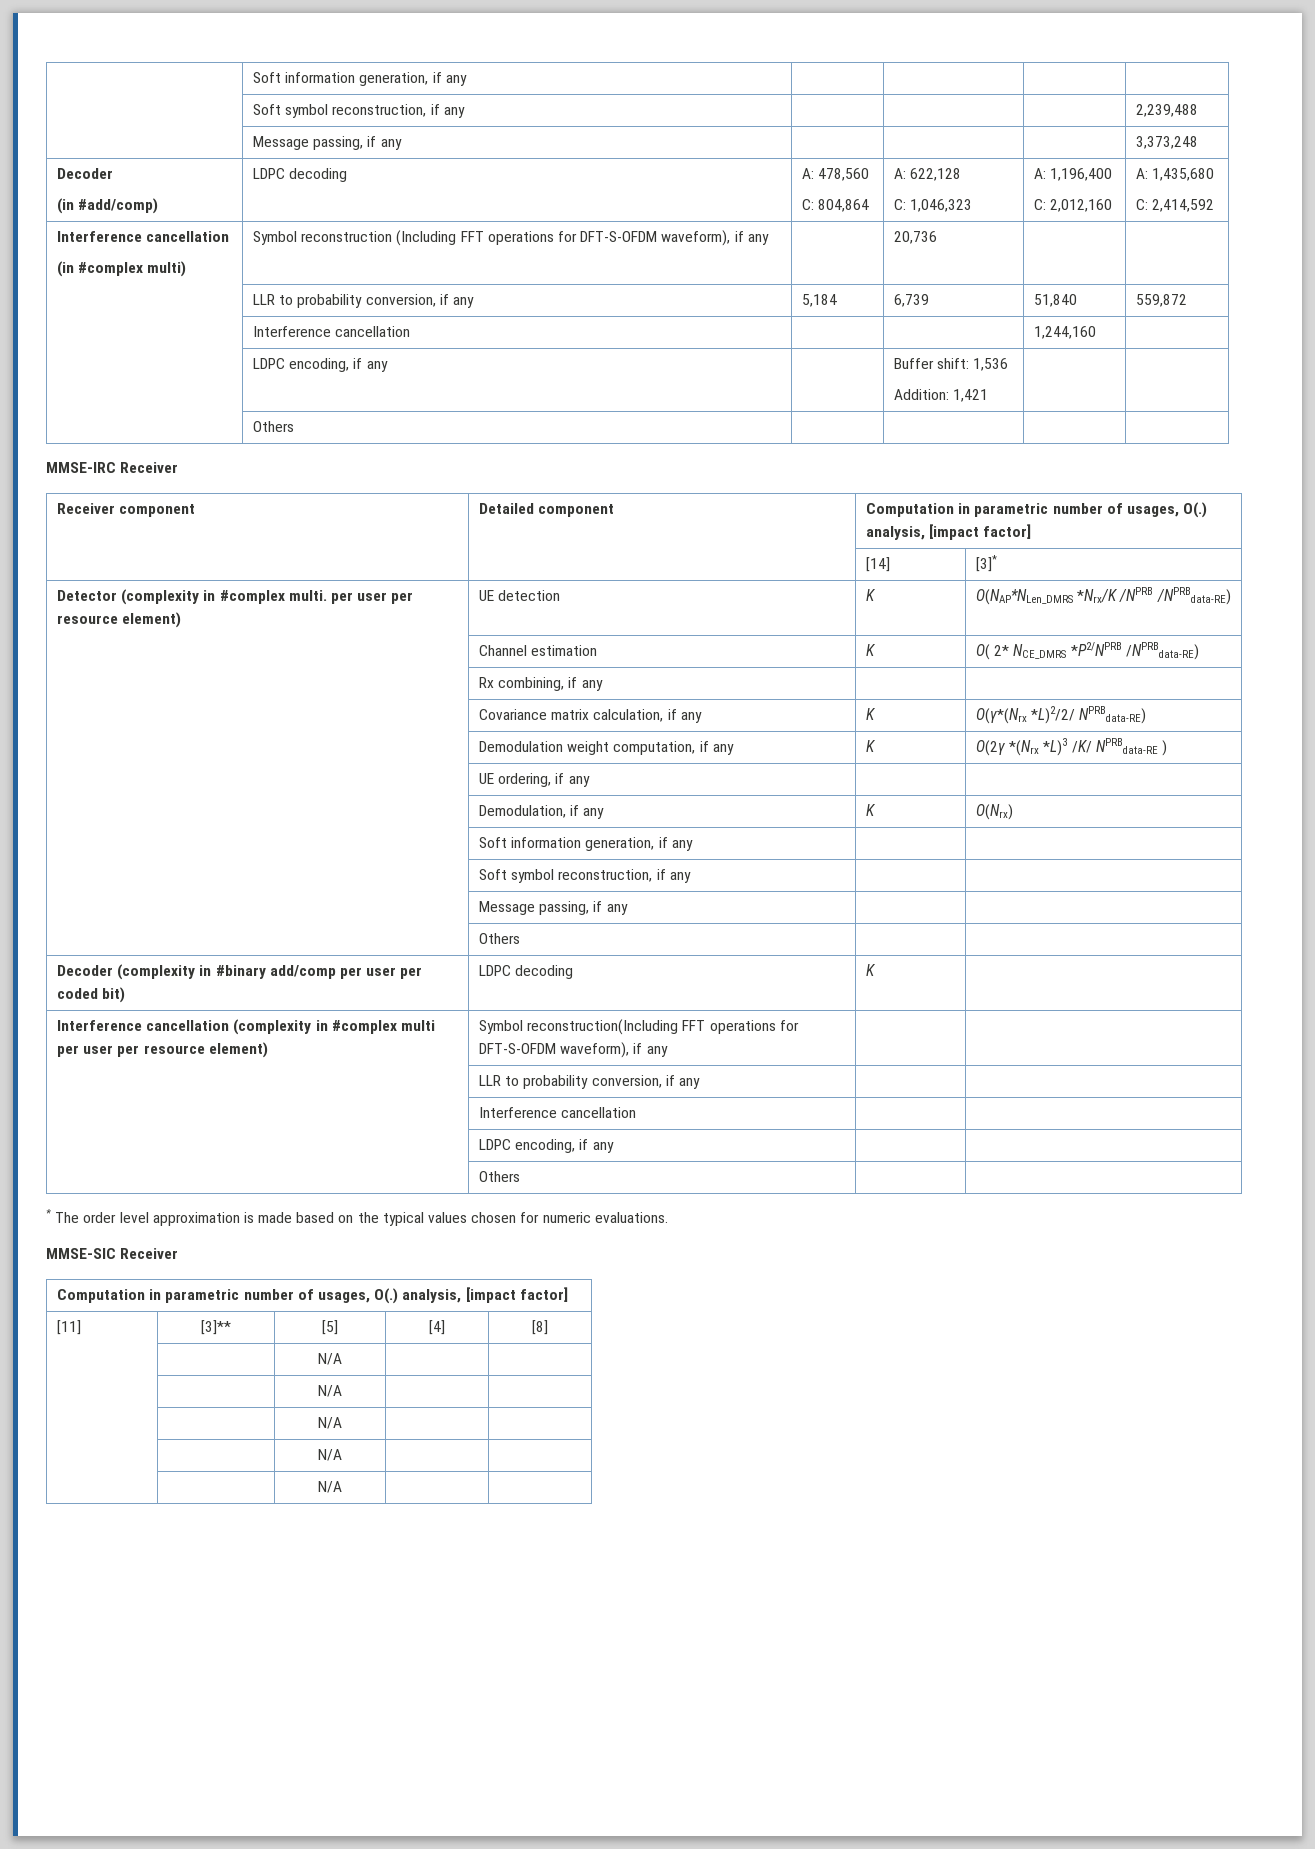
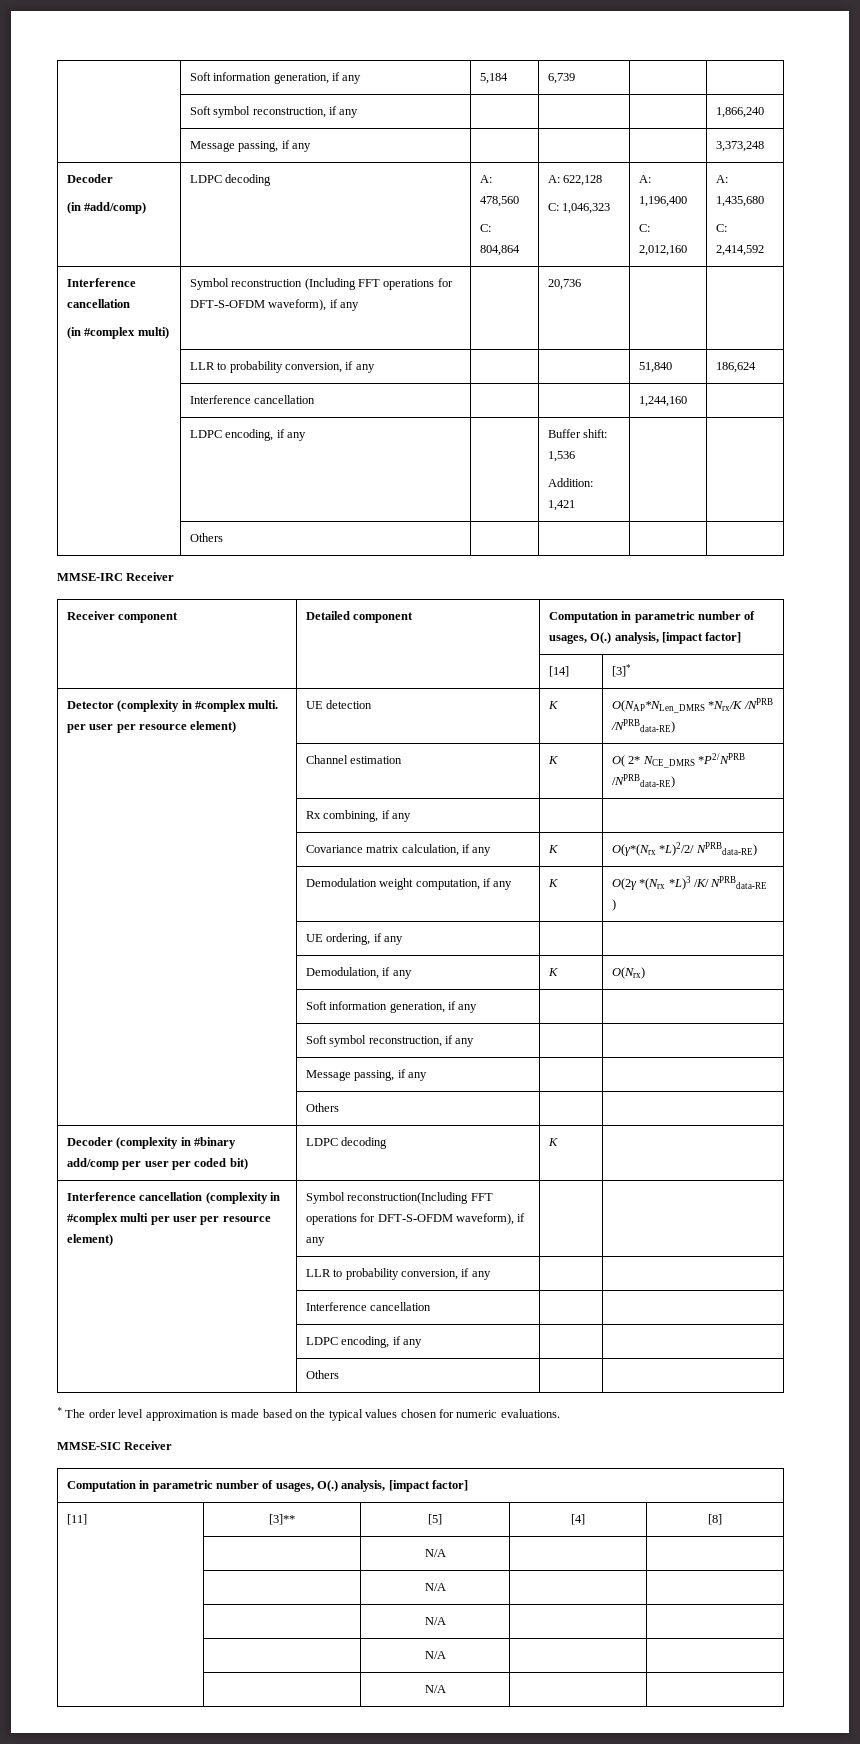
[253,72,467,86] | Soft information generation, if any | | -> [189,72,362,84] [479,73,508,84] [547,73,575,84] | Soft information generation, if any | 5,184 | 6,739
[1136,104,1199,117] 2,239,488 -> [715,107,764,118] 1,866,240
[802,294,838,307] [894,294,930,307] 5,184 | 6,739 -> (375, 368) |
[1136,294,1188,307] 559,872 -> [715,362,756,373] 186,624

